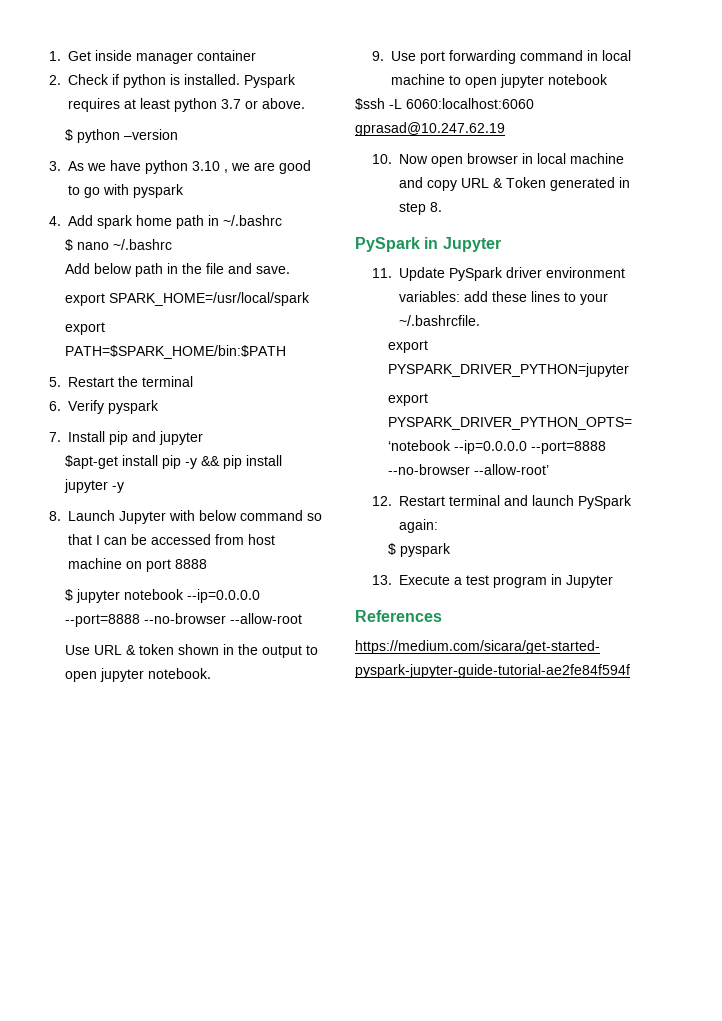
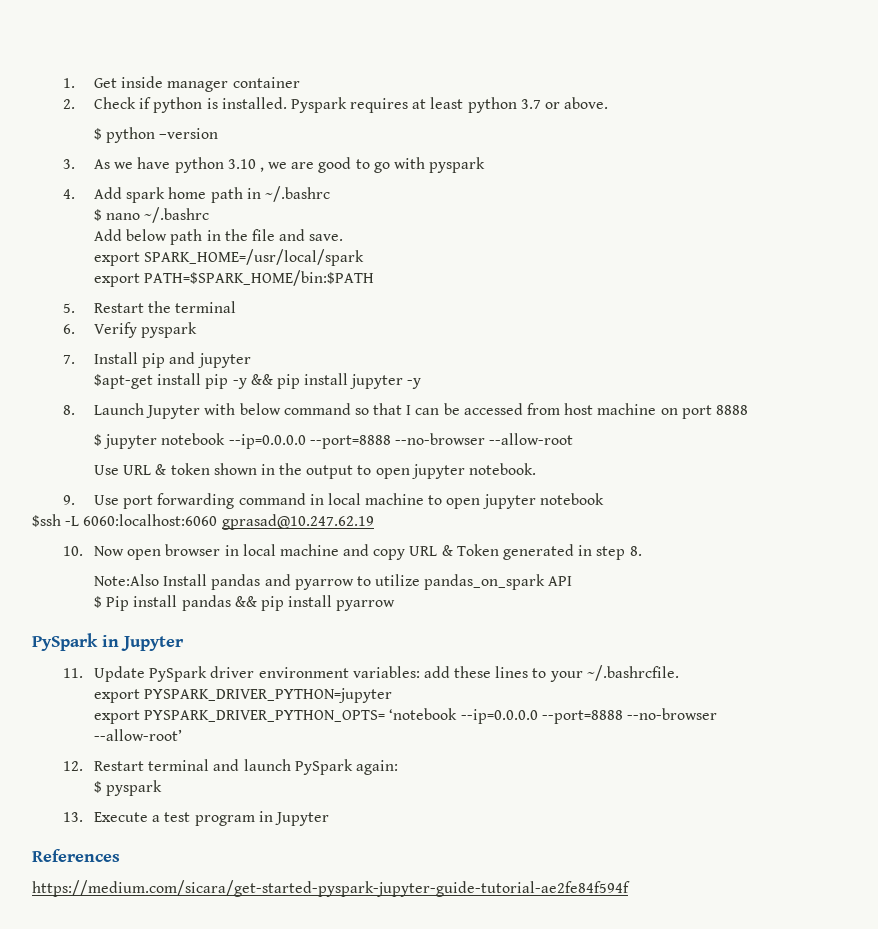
(442, 207) none -> [93,574,573,590] [93,595,396,611] // Note:Also Install pandas and pyarrow to utilize pandas_on_spark API // $ Pip install pandas && pip install pyarrow

